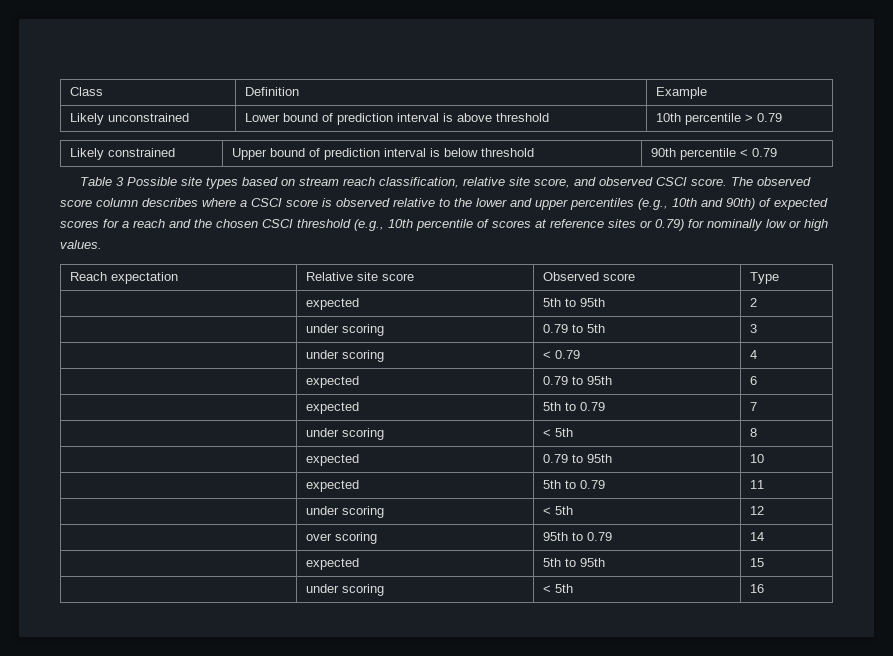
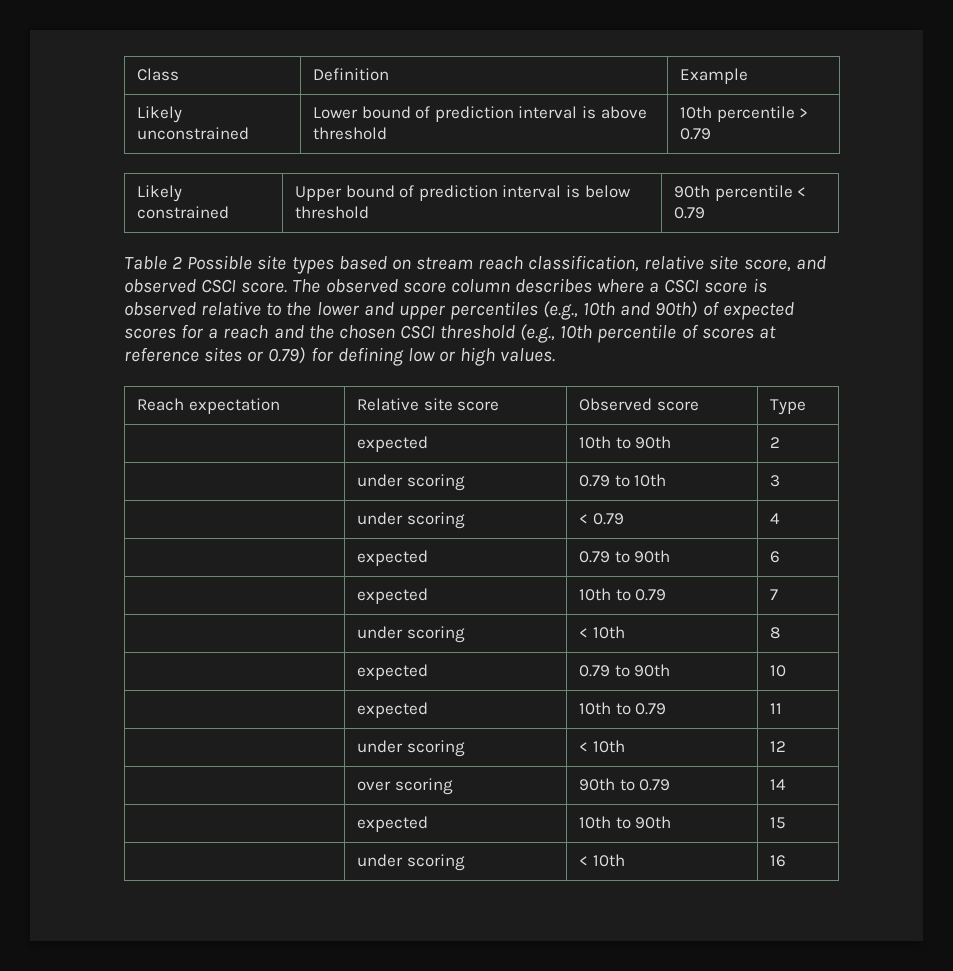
[116,177,125,186] 3 -> [172,256,183,269] 2
[707,219,763,231] nominally -> [337,347,404,366] defining
[543,298,606,307] 5th to 95th -> [578,436,672,449] 10th to 90th
[587,324,606,333] 5th -> [634,474,667,487] 10th
[587,376,613,385] 95th -> [634,550,671,563] 90th
[543,402,562,411] 5th -> [578,588,611,601] 10th
[555,428,574,437] 5th -> [592,626,625,639] 10th
[587,454,613,463] 95th -> [634,664,671,677] 90th
[543,480,562,489] 5th -> [578,702,611,715] 10th
[555,506,574,515] 5th -> [592,740,625,753] 10th
[543,532,569,541] 95th -> [578,778,615,791] 90th
[543,558,606,567] 5th to 95th -> [578,816,672,829] 10th to 90th
[555,584,574,593] 5th -> [592,854,625,867] 10th

